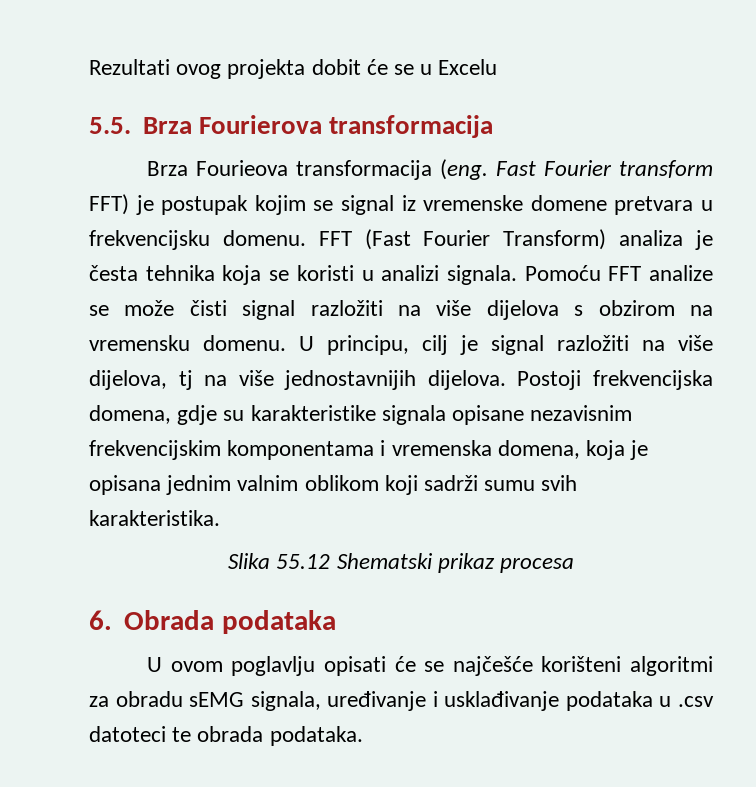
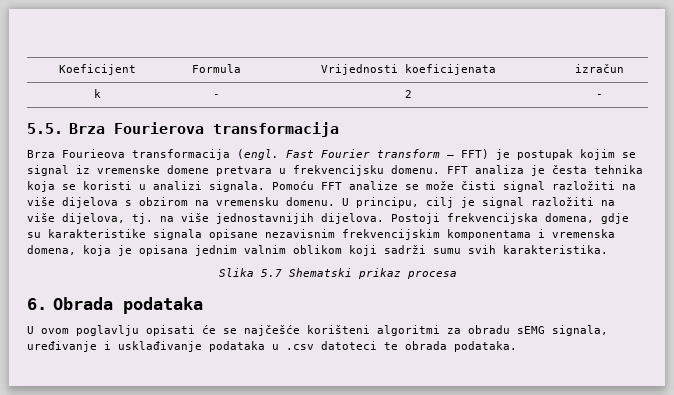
[89,59,498,79] Rezultati ovog projekta dobit će se u Excelu -> [59,64,136,75] [192,64,241,73] [320,64,496,75] [574,64,624,73] [94,89,101,98] [213,94,220,98] [404,90,412,98] [595,94,603,98] Koeficijent | Formula | Vrijednosti koeficijenata | izračun // k | - | 2 | -
[440,159,489,180] (eng. -> [237,149,279,160] (engl.
(713, 169) none -> [447,155,454,158] –
[364,229,607,250] (Fast Fourier Transform) -> (468, 170) none
[178,370,193,390] tj -> [132,213,153,224] tj.
[276,554,331,569] 55.12 -> [261,269,282,277] 5.7

